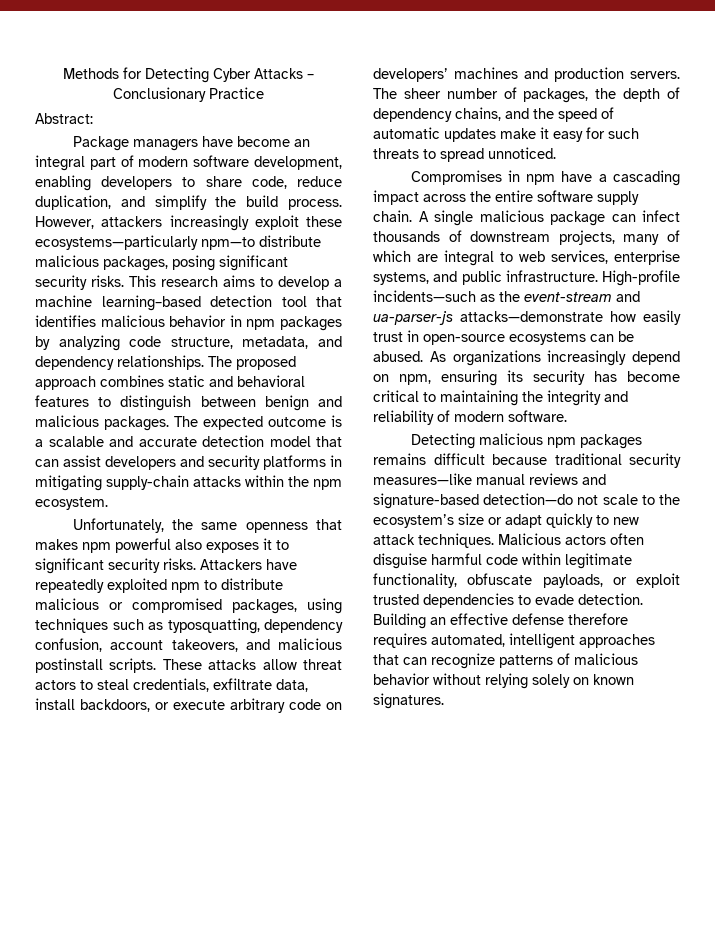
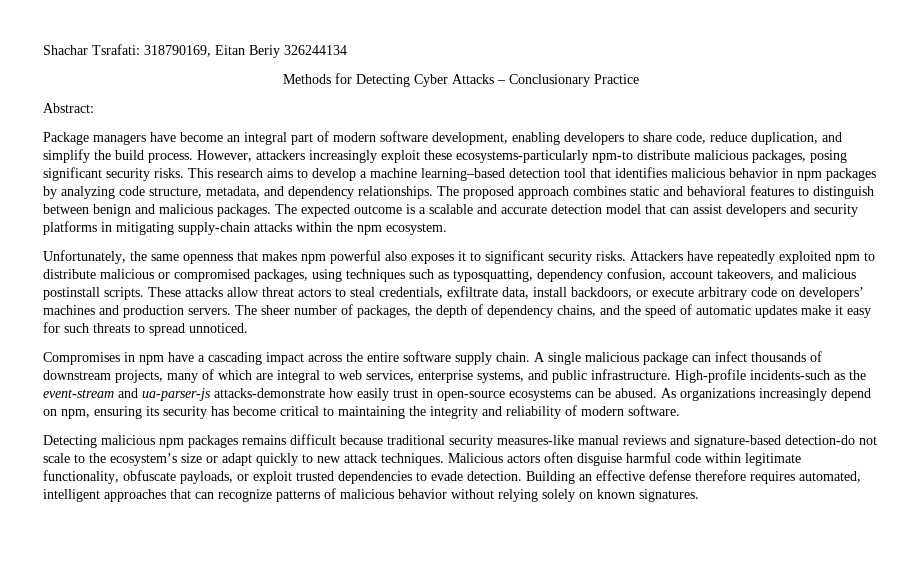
(63, 73) none -> [43,44,347,58] Shachar Tsrafati: 318790169, Eitan Beriy 326244134 //
[35,235,255,250] ecosystems—particularly npm—to -> [456,150,633,163] ecosystems-particularly npm-to
[373,290,476,302] incidents—such -> [750,370,830,380] incidents-such
[460,311,603,322] attacks—demonstrate -> [214,388,325,398] attacks-demonstrate
[373,473,472,485] measures—like -> [497,435,574,445] measures-like
[483,493,574,505] detection—do -> [785,435,855,445] detection-do

